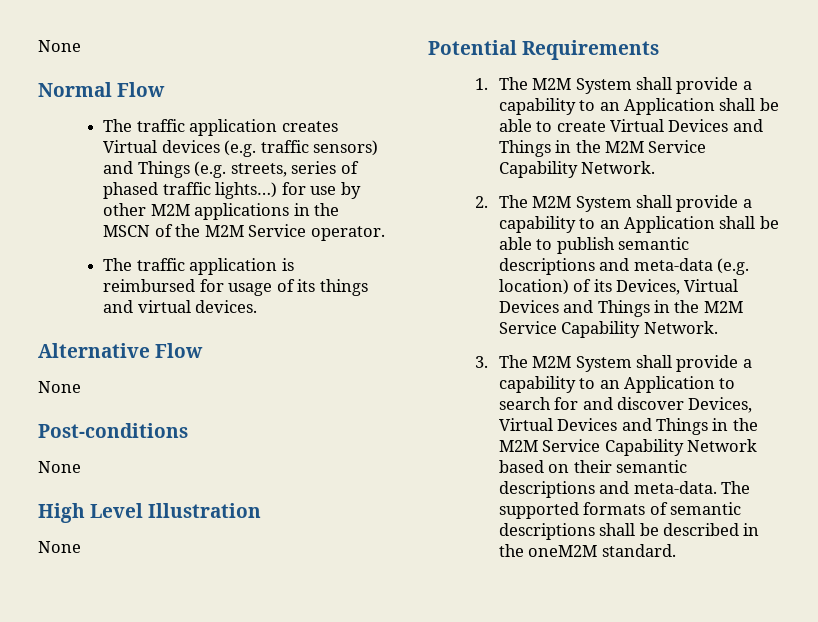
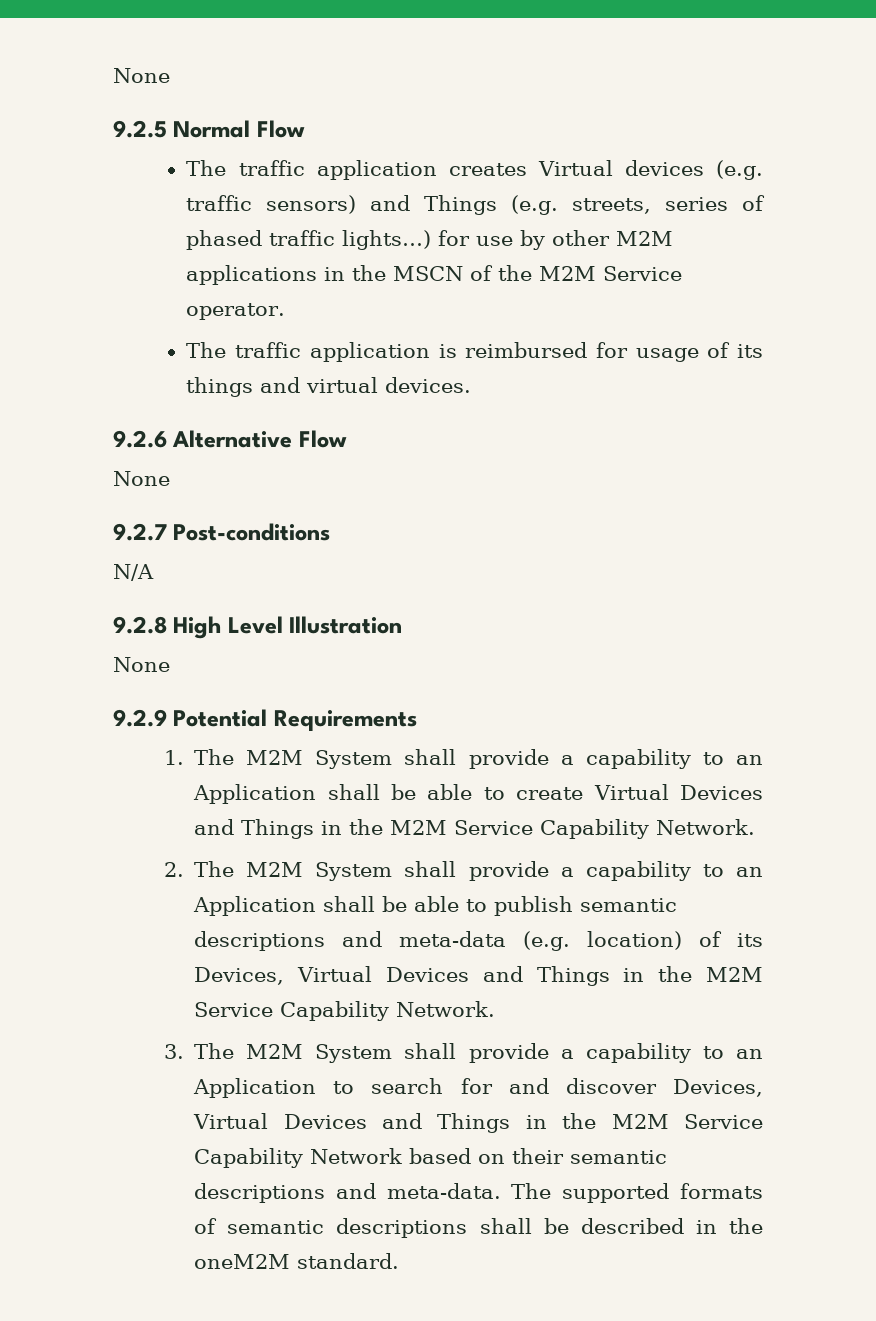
[38,40,81,52] None // -> [113,68,170,83] [113,120,167,138] None // 9.2.5
(258, 306) none -> [113,430,167,448] 9.2.6
(81, 387) none -> [113,523,167,541] 9.2.7
[38,461,81,473] None // -> [113,564,154,581] [113,616,167,634] N/A // 9.2.8
(81, 547) none -> [113,709,167,727] 9.2.9

